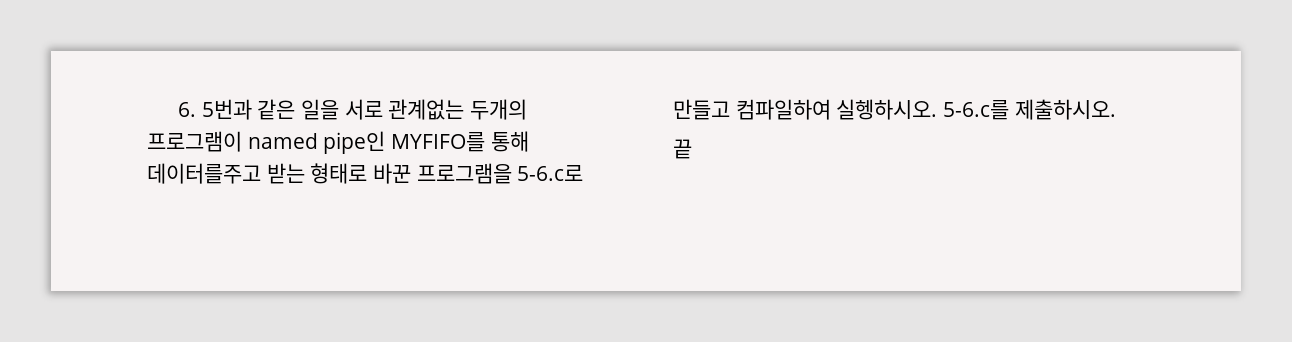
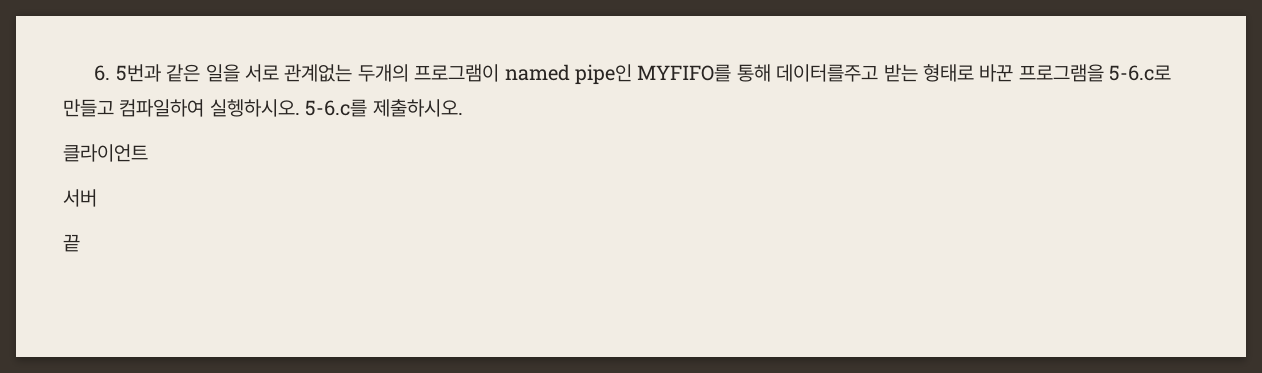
(1116, 109) none -> [63,144,148,162] [63,189,97,207] // 클라이언트 // 서버

